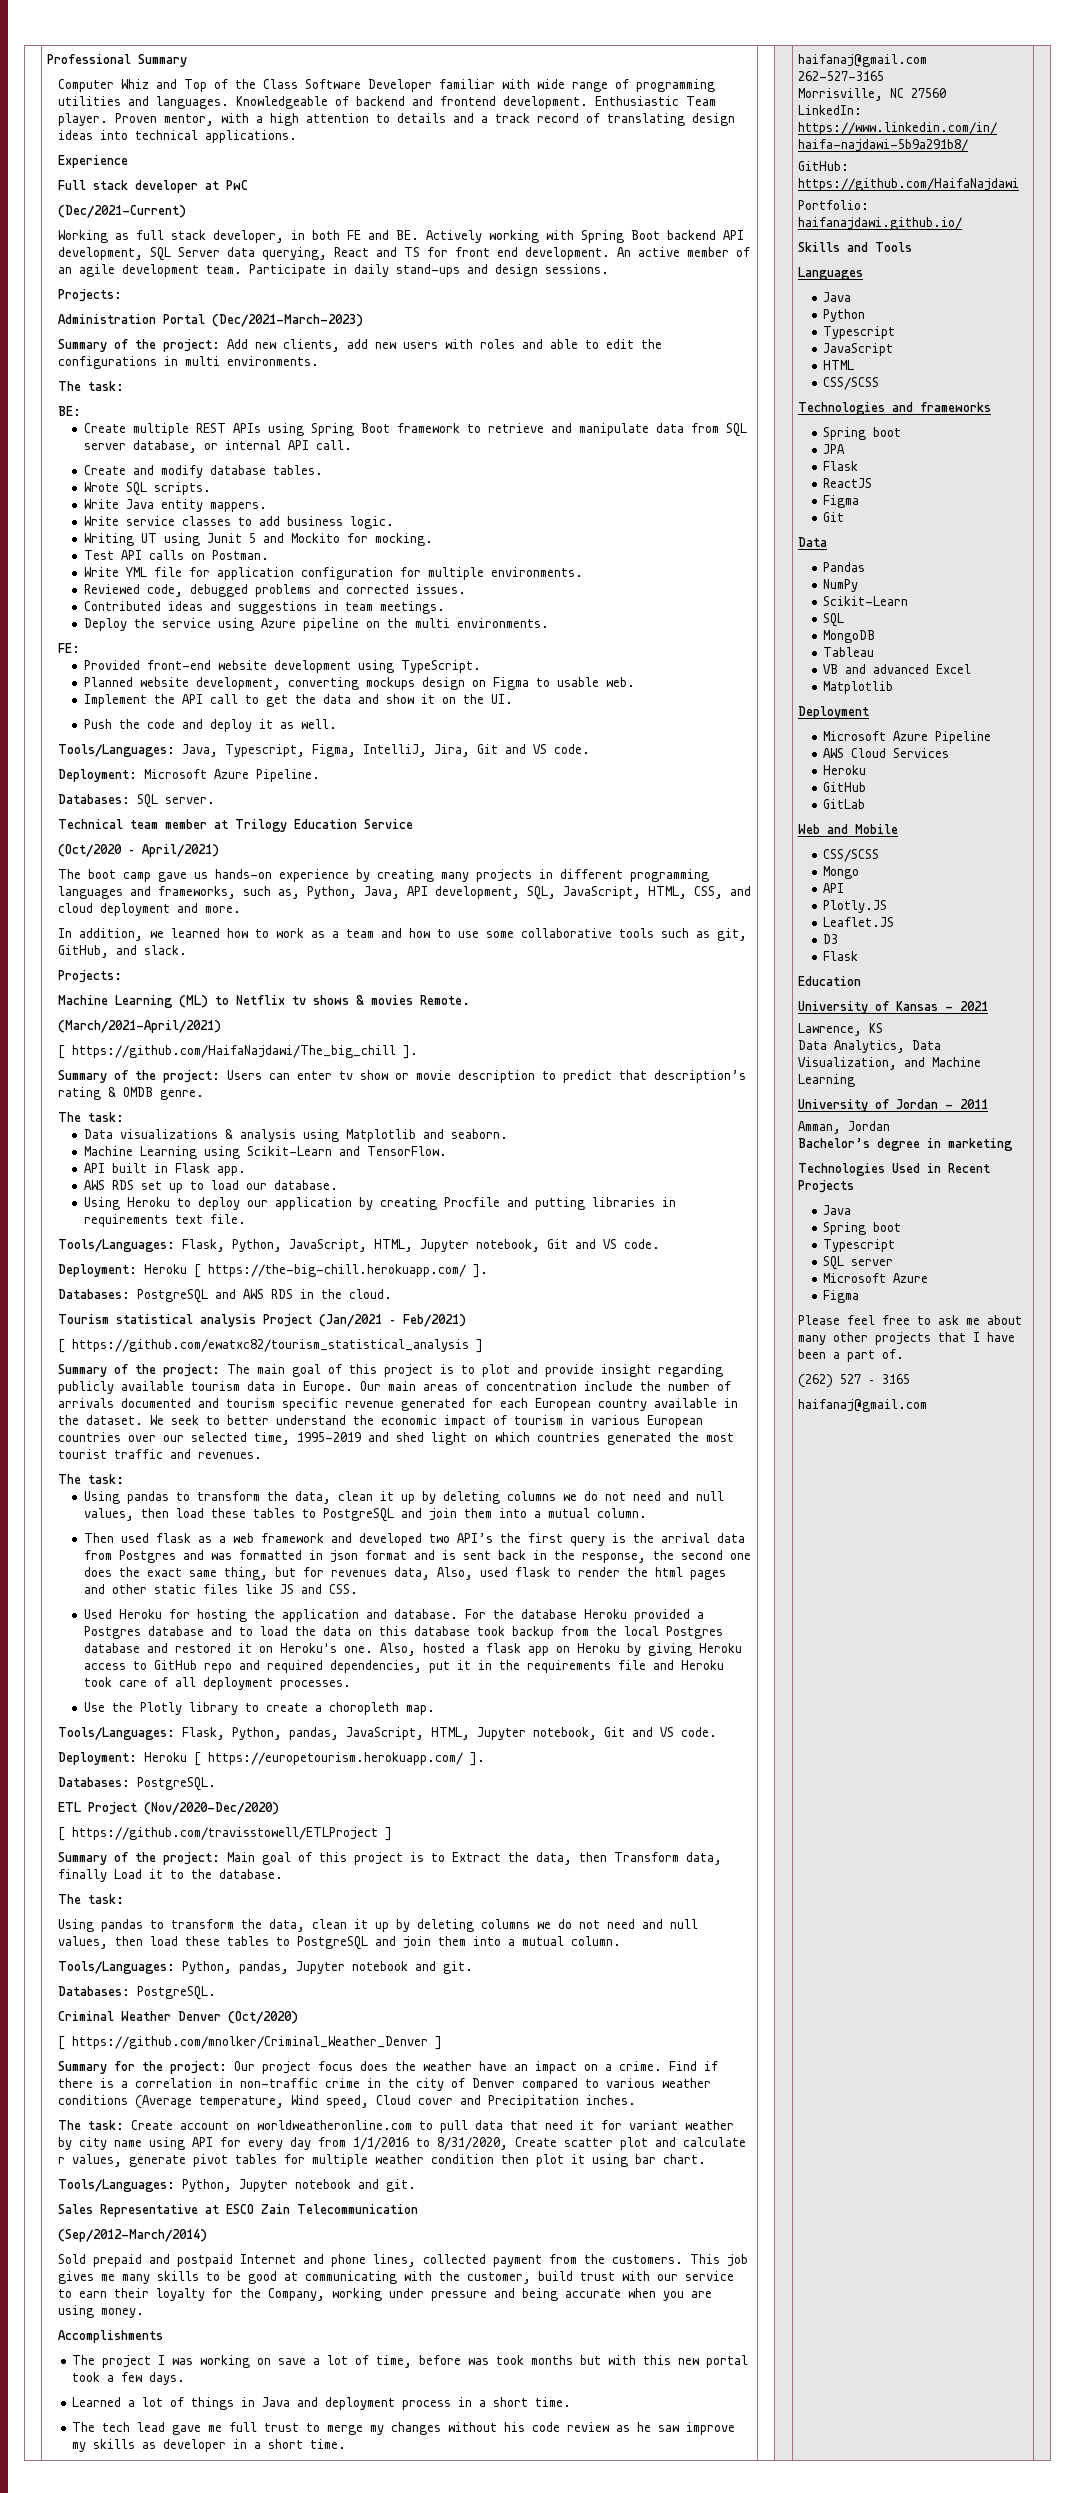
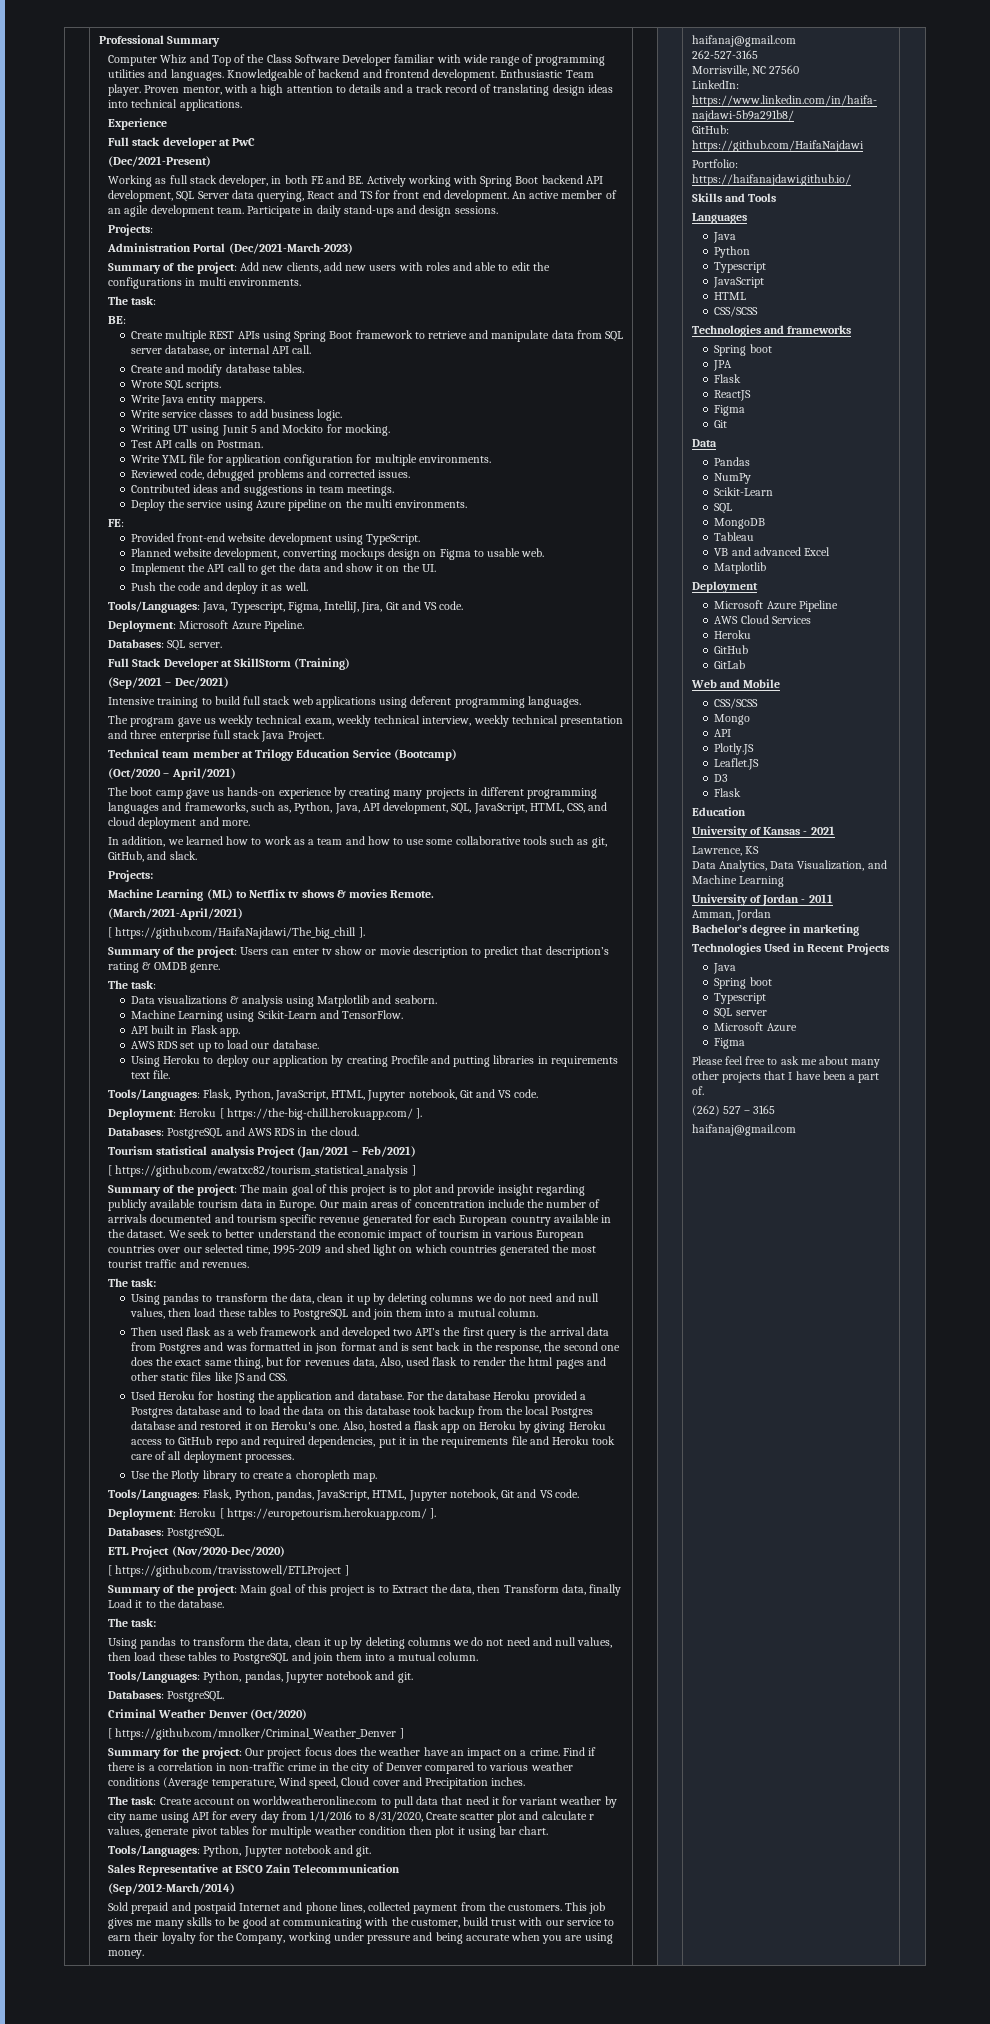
[57,205,186,218] (Dec/2021-Current) -> [108,156,212,167] (Dec/2021-Present)
(215, 800) none -> [108,658,351,670] [108,677,229,689] [108,696,581,708] [108,715,623,727] [108,730,324,742] // Full Stack Developer at SkillStorm (Training) // (Sep/2021 – Dec/2021) // Intensive training to build full stack web applications using deferent programming languages. // The program gave us weekly technical exam, weekly technical interview, weekly technical presentation and three enterprise full stack Java Project.
(413, 824) none -> [393,749,457,761] (Bootcamp)
[57,2330,163,2343] [72,2355,749,2368] [72,2372,186,2385] [72,2397,572,2410] [72,2422,736,2435] [72,2439,347,2452] // Accomplishments // The project I was working on save a lot of time, before was took months but with this new portal took a few days. // Learned a lot of things in Java and deployment process in a short time. // The tech lead gave me full trust to merge my changes without his code review as he saw improve my skills as developer in a short time. -> (145, 1954) none
[797,217,962,230] haifanajdawi.github.io/ -> [691,174,851,186] https://haifanajdawi.github.io/

